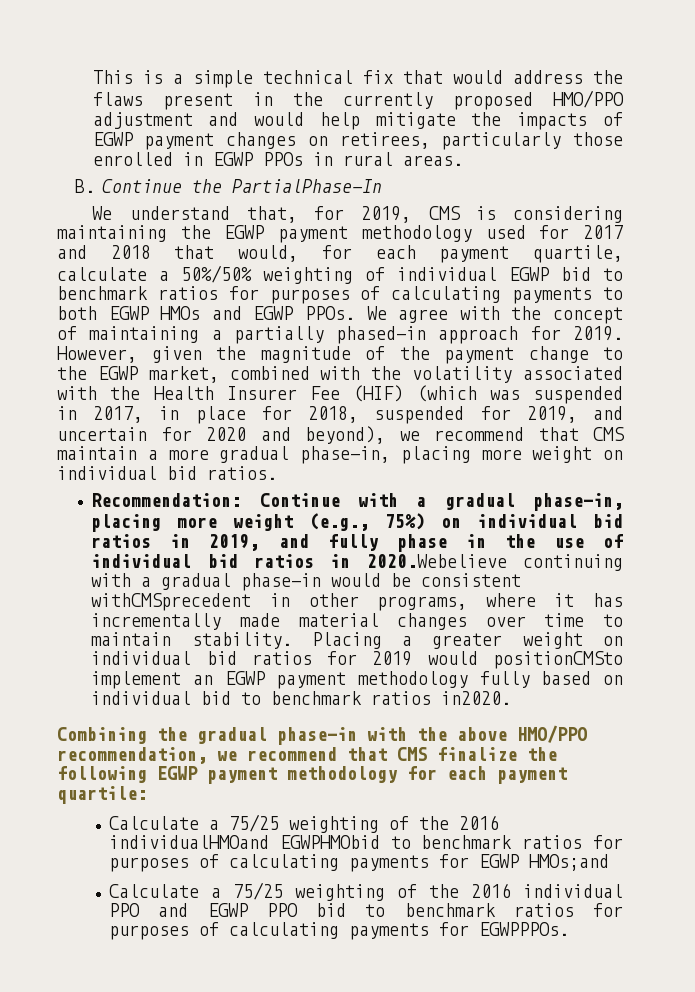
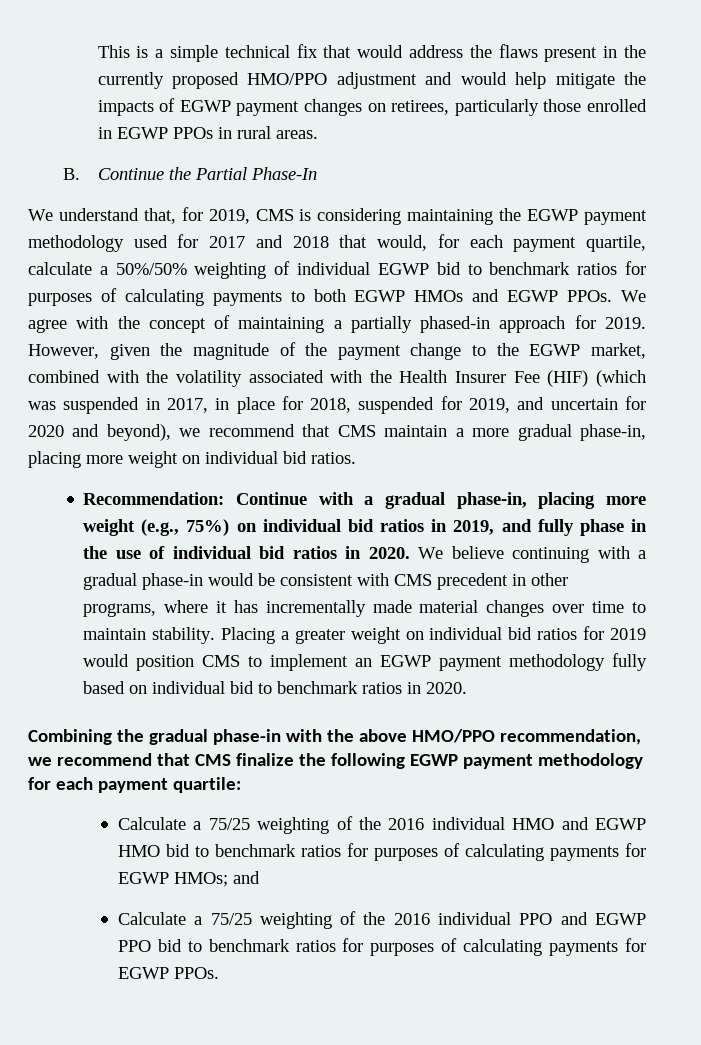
[232,179,383,193] PartialPhase-In -> [194,167,317,180] Partial Phase-In
[366,554,507,568] 2020.Webelieve -> [368,546,504,559] 2020. We believe
[91,593,252,611] withCMSprecedent -> [357,573,509,590] with CMS precedent
[493,651,623,669] positionCMSto -> [136,655,263,671] position CMS to
[441,691,512,705] in2020. -> [407,682,468,694] in 2020.
[109,835,380,849] individualHMOand EGWPHMObid -> [431,817,646,830] [117,844,190,857] individual HMO and EGWP HMO bid
[529,854,610,871] HMOs;and -> [173,871,260,887] HMOs; and
[479,922,570,936] EGWPPPOs. -> [117,967,219,979] EGWP PPOs.

